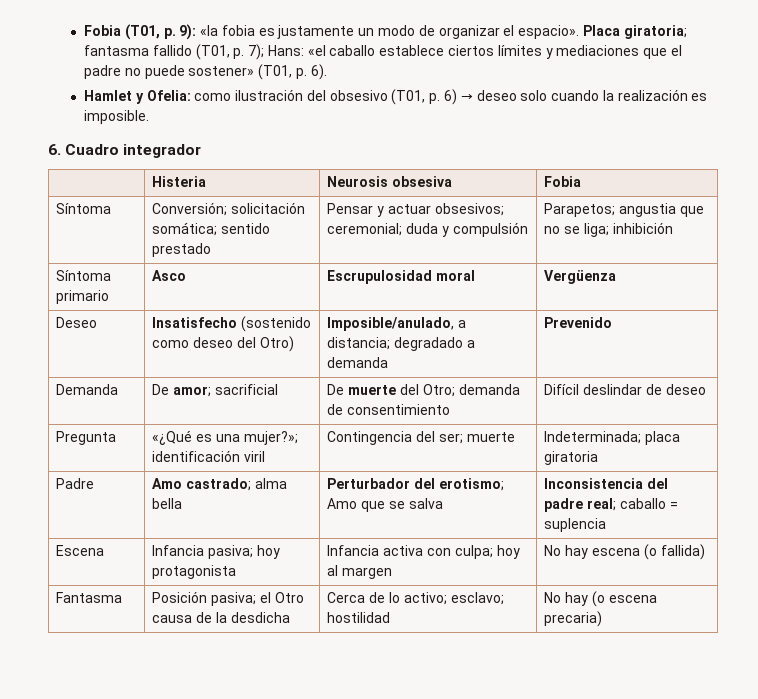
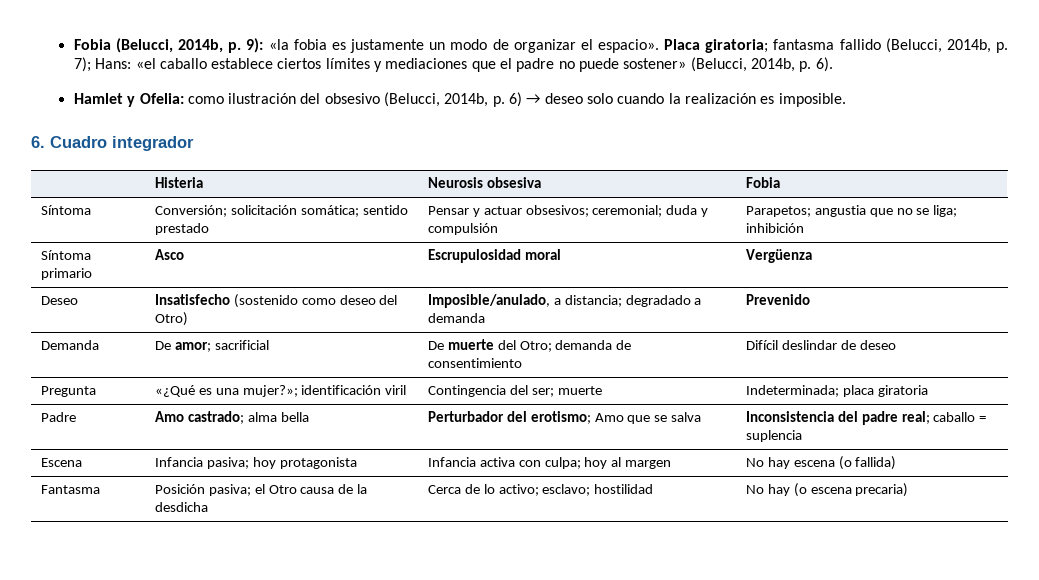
[84,24,160,40] Fobia (T01, -> [73,38,224,53] Fobia (Belucci, 2014b,
[195,44,230,60] (T01, -> [885,38,991,53] (Belucci, 2014b,
[258,64,293,80] (T01, -> [690,57,796,72] (Belucci, 2014b,
[391,89,426,105] (T01, -> [384,92,489,107] (Belucci, 2014b,

